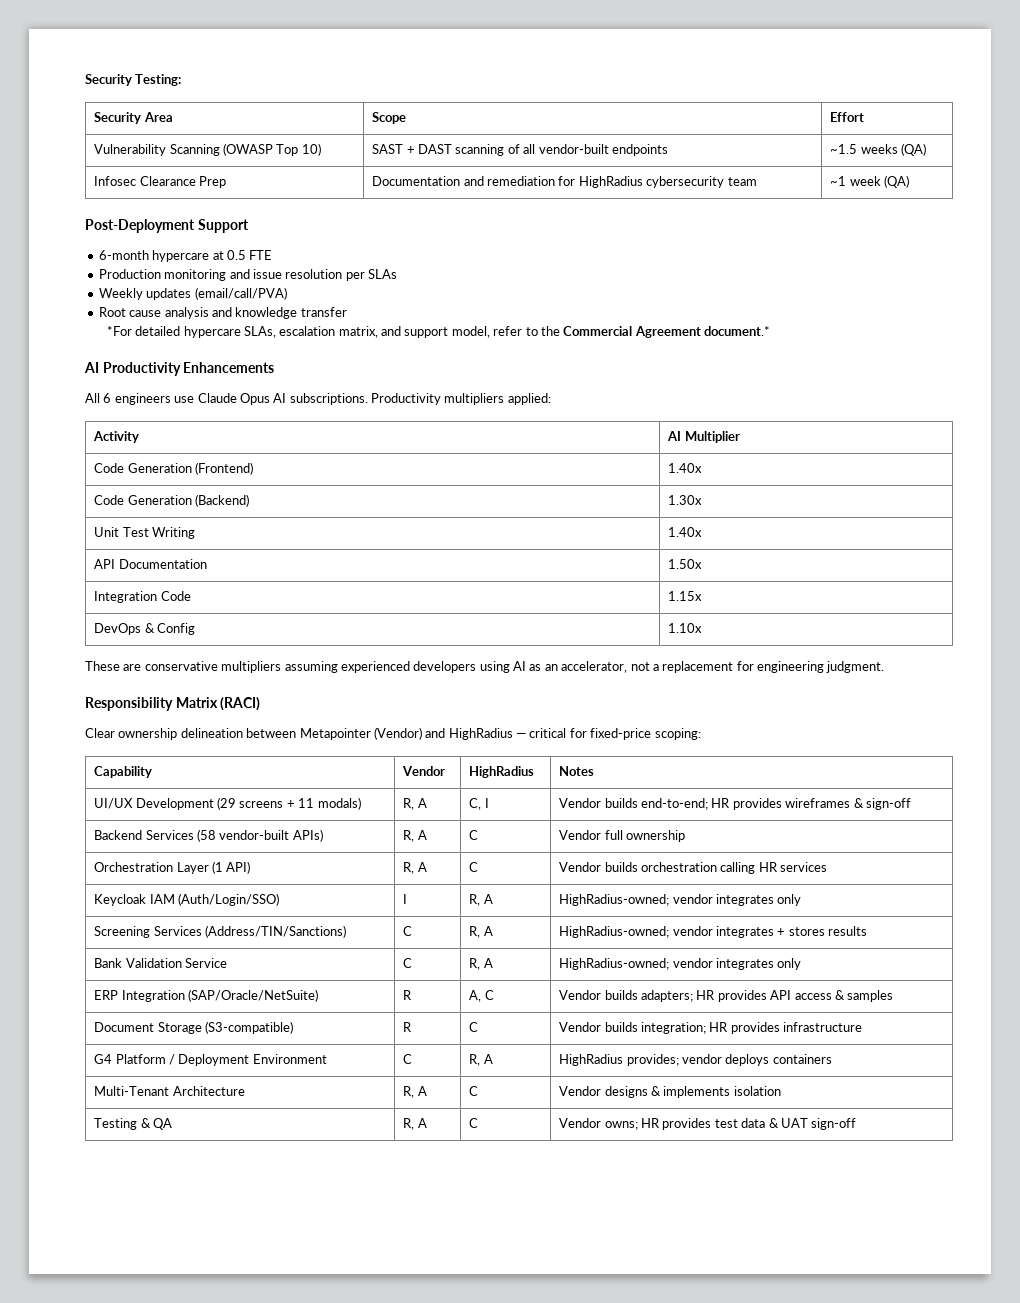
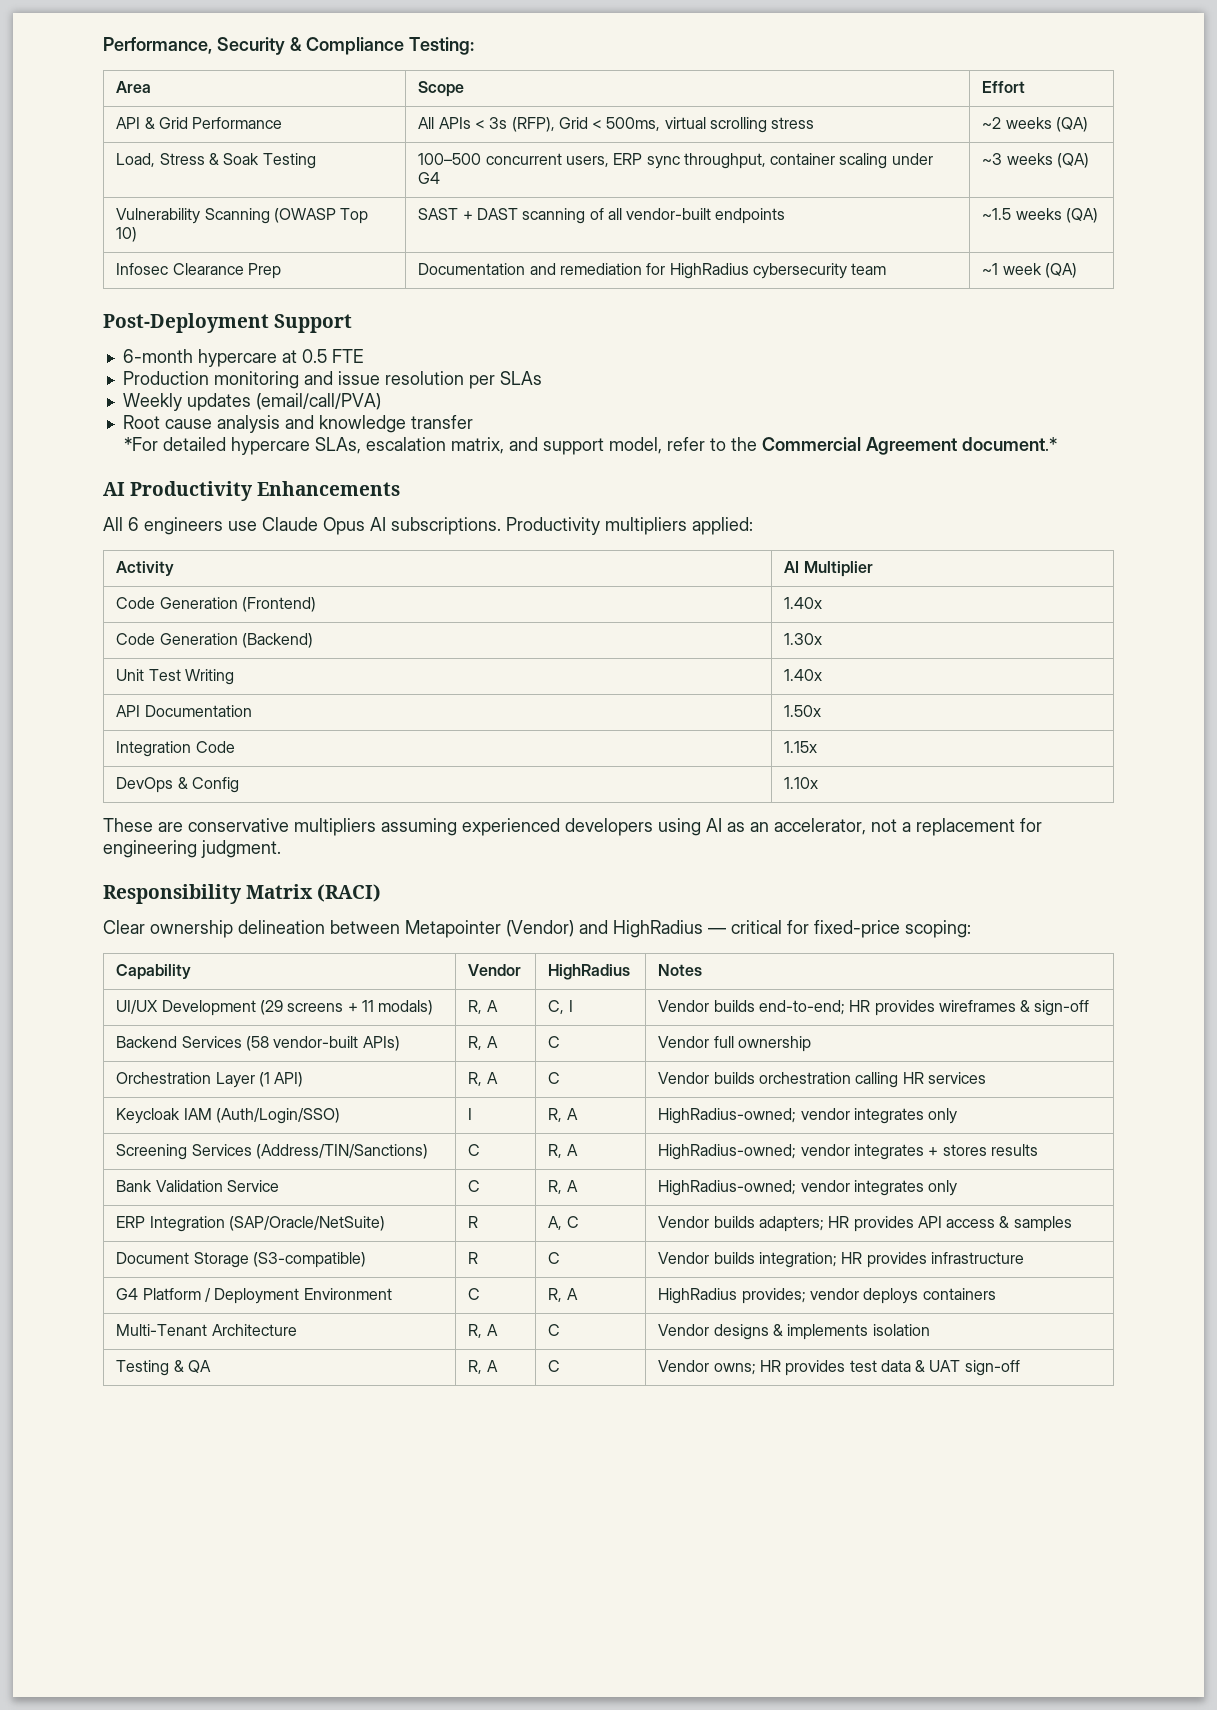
[85,74,132,86] Security -> [103,37,404,55] Performance, Security & Compliance
[94,112,142,124] Security -> (474, 46) none
(865, 117) none -> [116,117,283,129] [418,117,815,133] [982,117,1088,132] [116,153,316,169] [418,153,933,169] [418,172,441,184] [982,153,1089,168] // API & Grid Performance | All APIs < 3s (RFP), Grid < 500ms, virtual scrolling stress | ~2 weeks (QA) // Load, Stress & Soak Testing | 100–500 concurrent users, ERP sync throughput, container scaling under G4 | ~3 weeks (QA)

